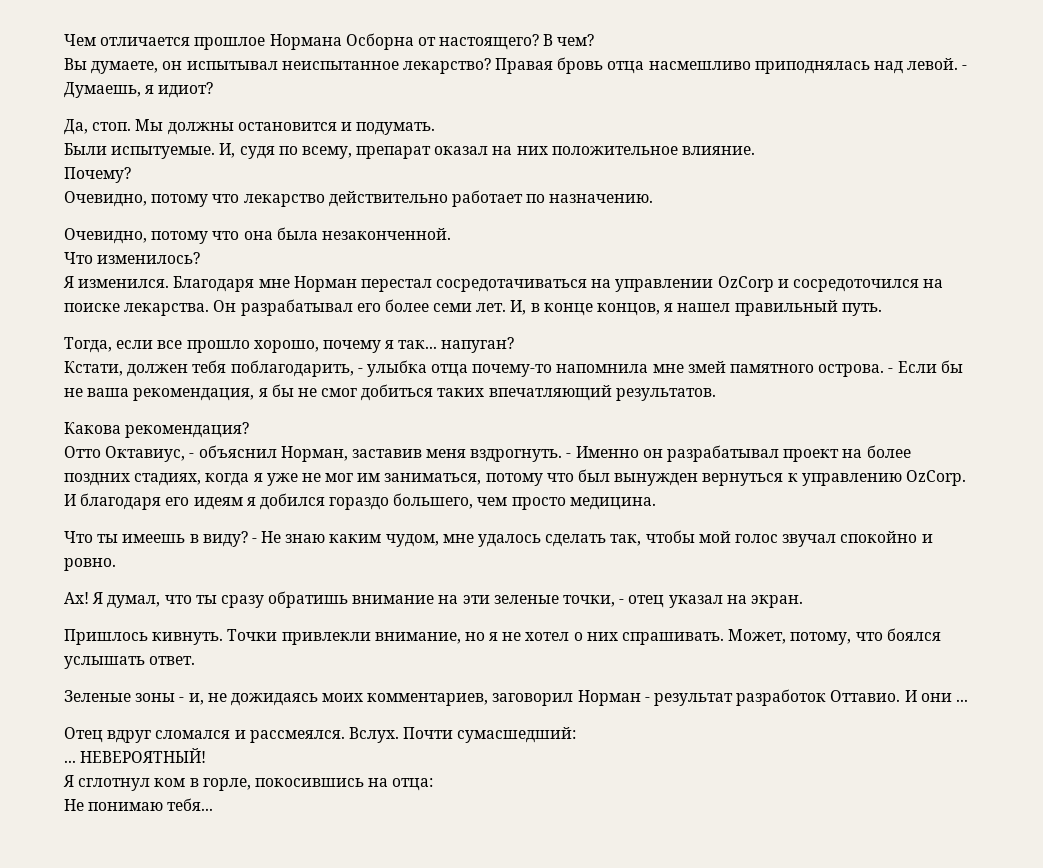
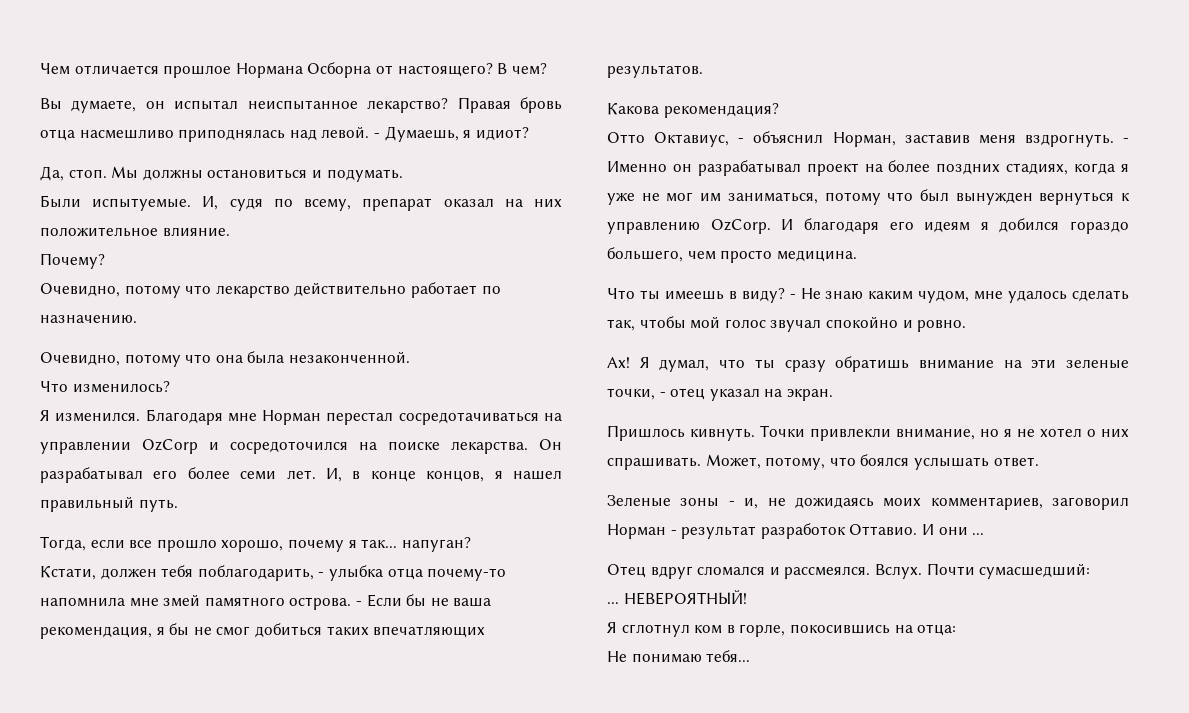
[186,61,278,70] испытывал -> [174,100,239,110] испытал
[237,122,337,131] остановится -> [207,169,308,179] остановиться
[488,385,612,401] впечатляющий -> [373,626,486,638] впечатляющих

